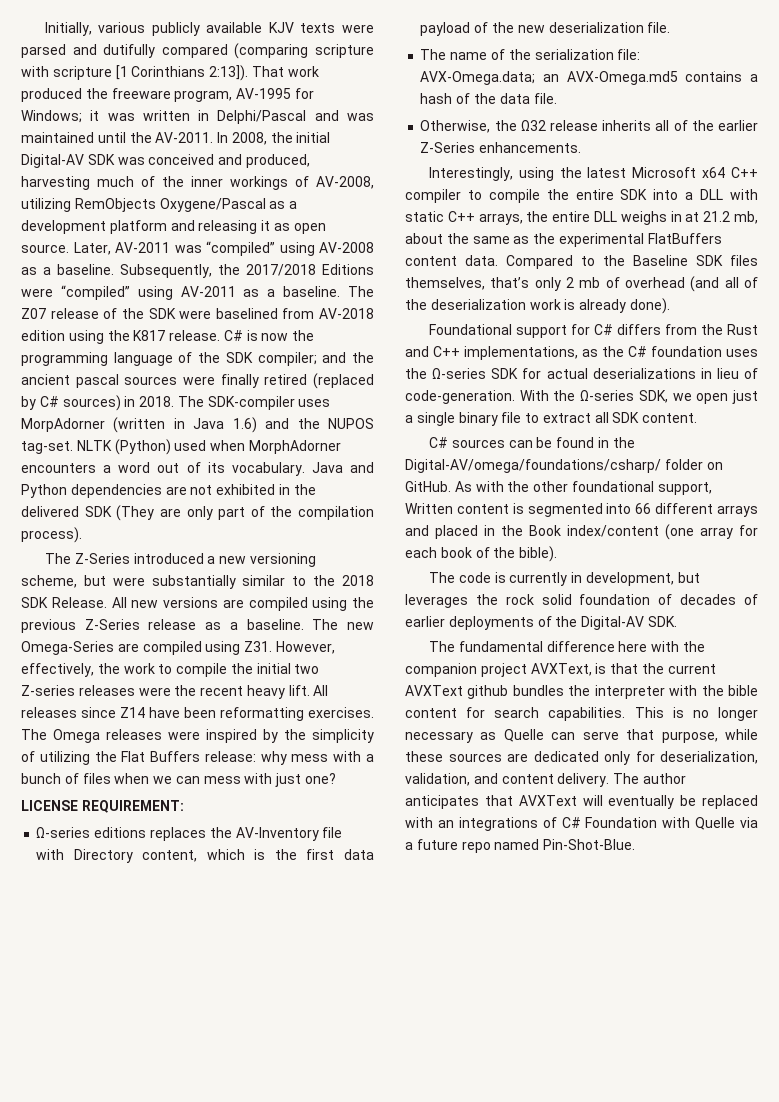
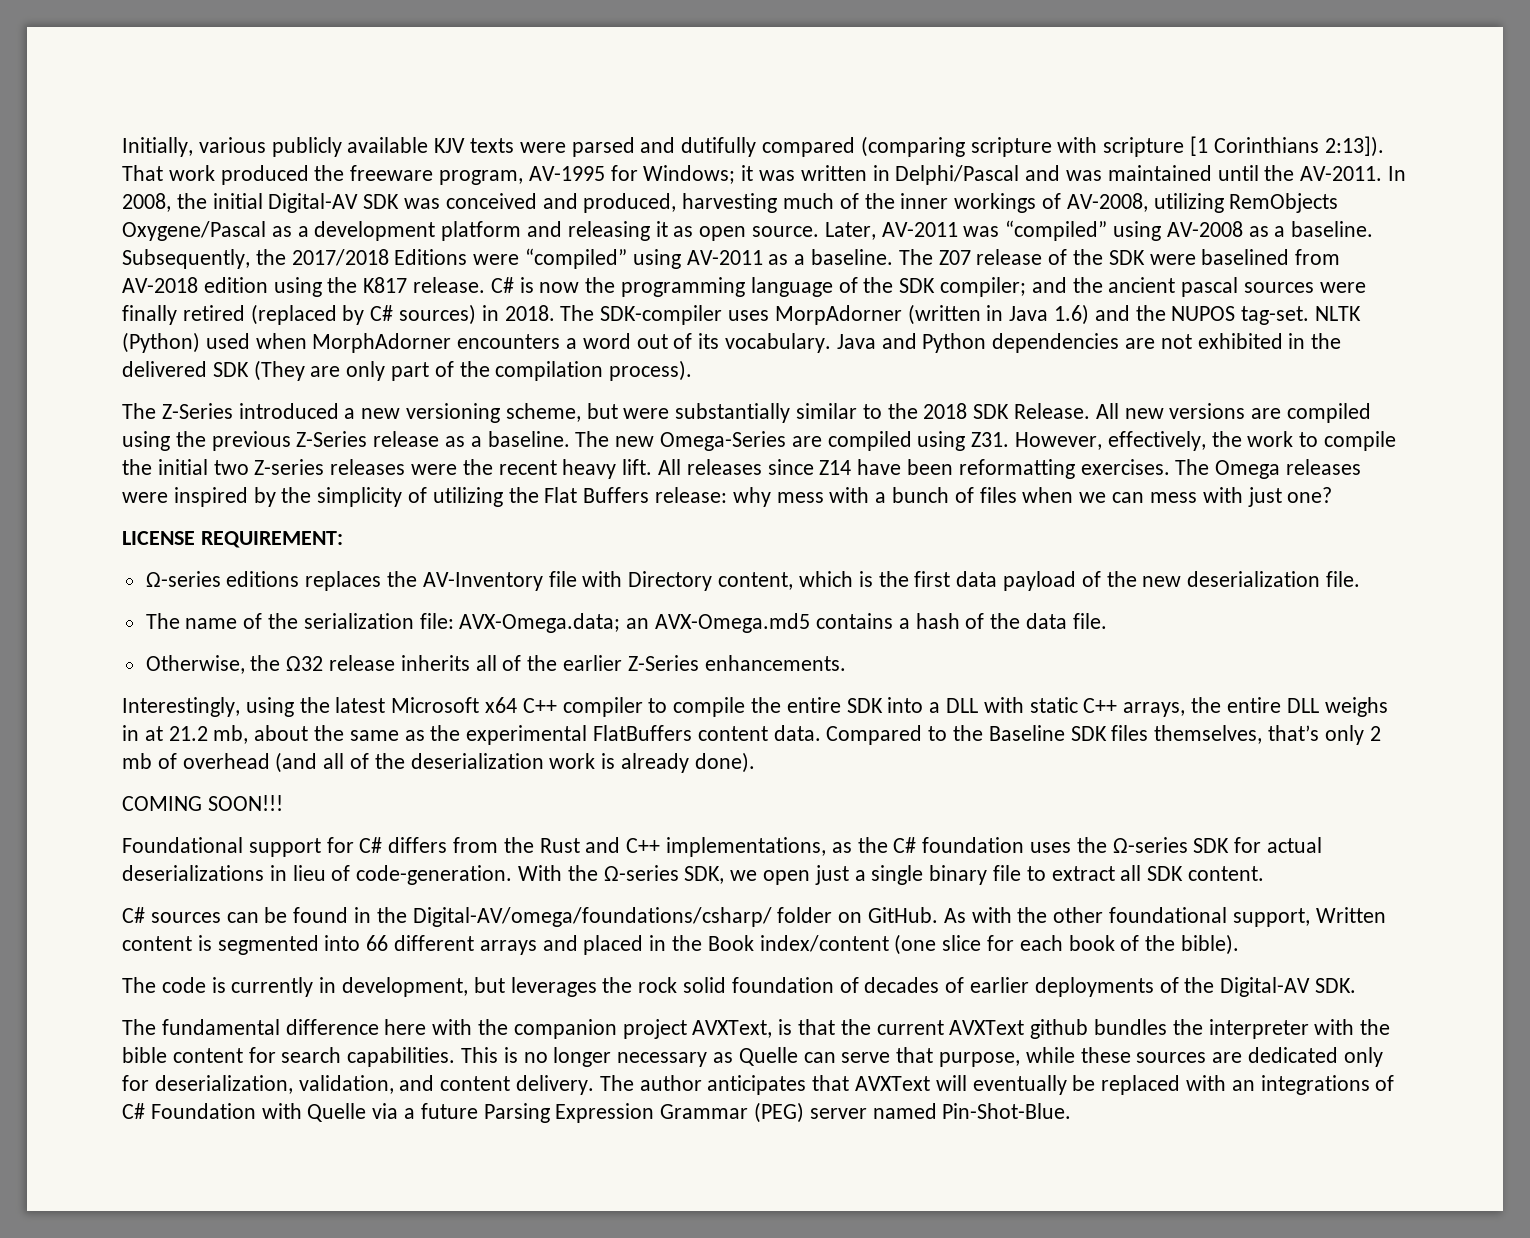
(670, 306) none -> [122,795,283,811] // COMING SOON!!!
[700,527,733,539] array -> [942,935,982,951] slice
[461,841,491,853] repo -> [483,1102,867,1123] Parsing Expression Grammar (PEG) server

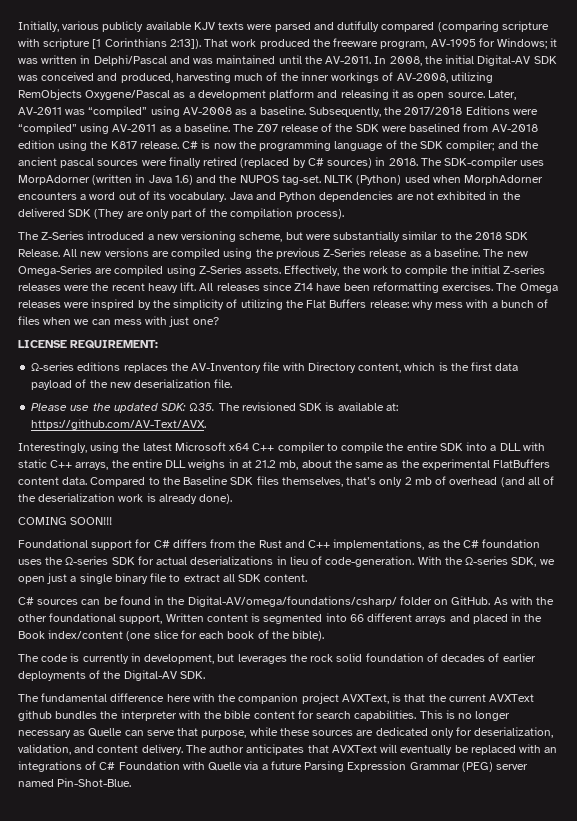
[971,431,1206,451] Z31. However, effectively, -> [198,265,340,276] Z-Series assets. Effectively,
[213,460,249,475] two -> (500, 269) none
[145,613,1107,633] [145,655,846,674] The name of the serialization file: AVX-Omega.data; an AVX-Omega.md5 contains a hash of the data file. // Otherwise, the Ω32 release inherits all of the earlier Z-Series enhancements. -> [31,402,398,413] [31,419,207,430] Please use the updated SDK: Ω35. The revisioned SDK is available at: https://github.com/AV-Text/AVX.

